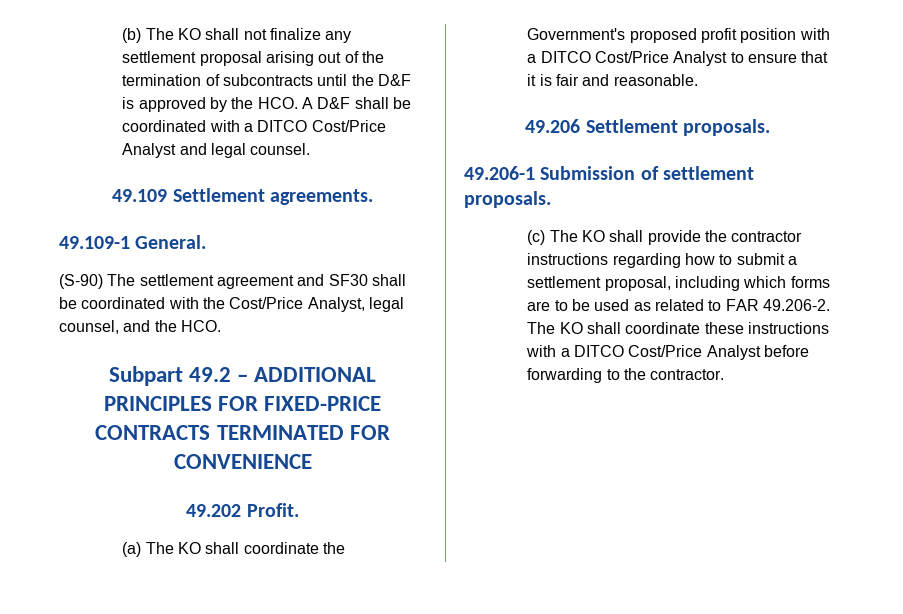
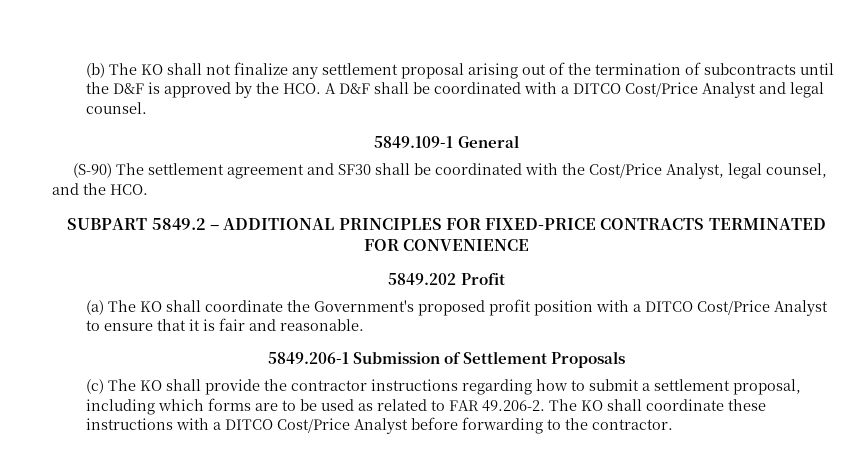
[112,188,373,205] [59,235,207,249] 49.109 Settlement agreements. // 49.109-1 General. -> [374,135,519,148] 5849.109-1 General
[108,366,231,386] Subpart 49.2 -> [67,218,206,230] SUBPART 5849.2
[186,503,299,517] 49.202 Profit. -> [388,273,505,285] 5849.202 Profit
[525,119,770,136] [464,166,754,180] [464,191,551,208] 49.206 Settlement proposals. // 49.206-1 Submission of settlement proposals. -> [267,351,626,368] 5849.206-1 Submission of Settlement Proposals

